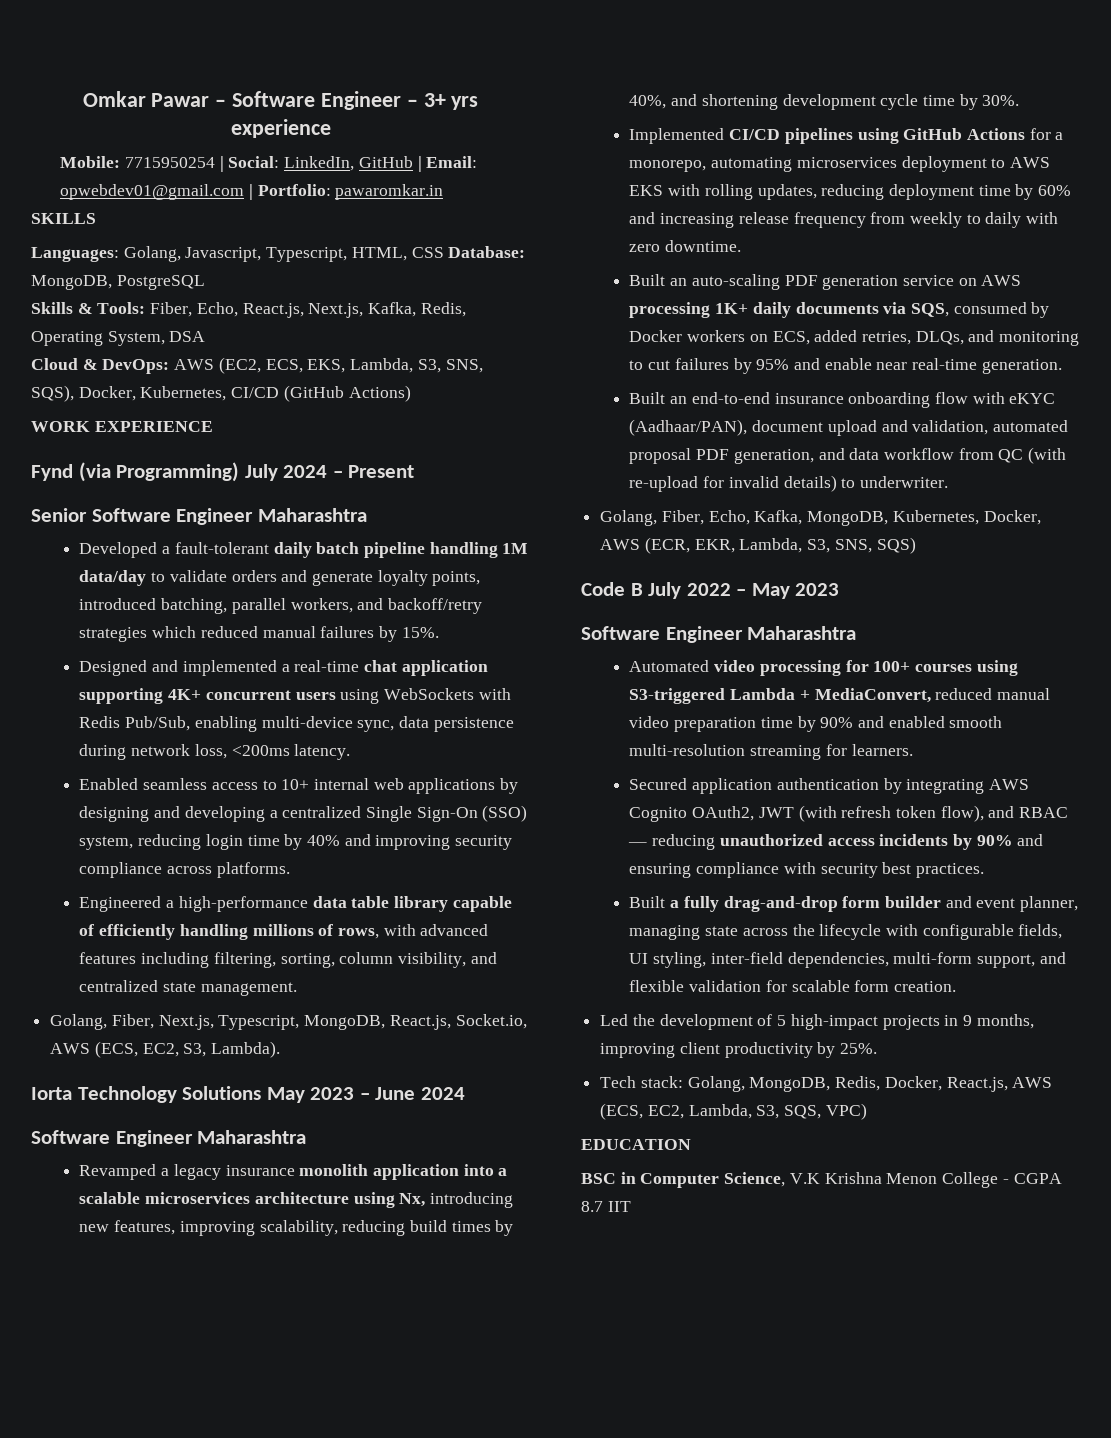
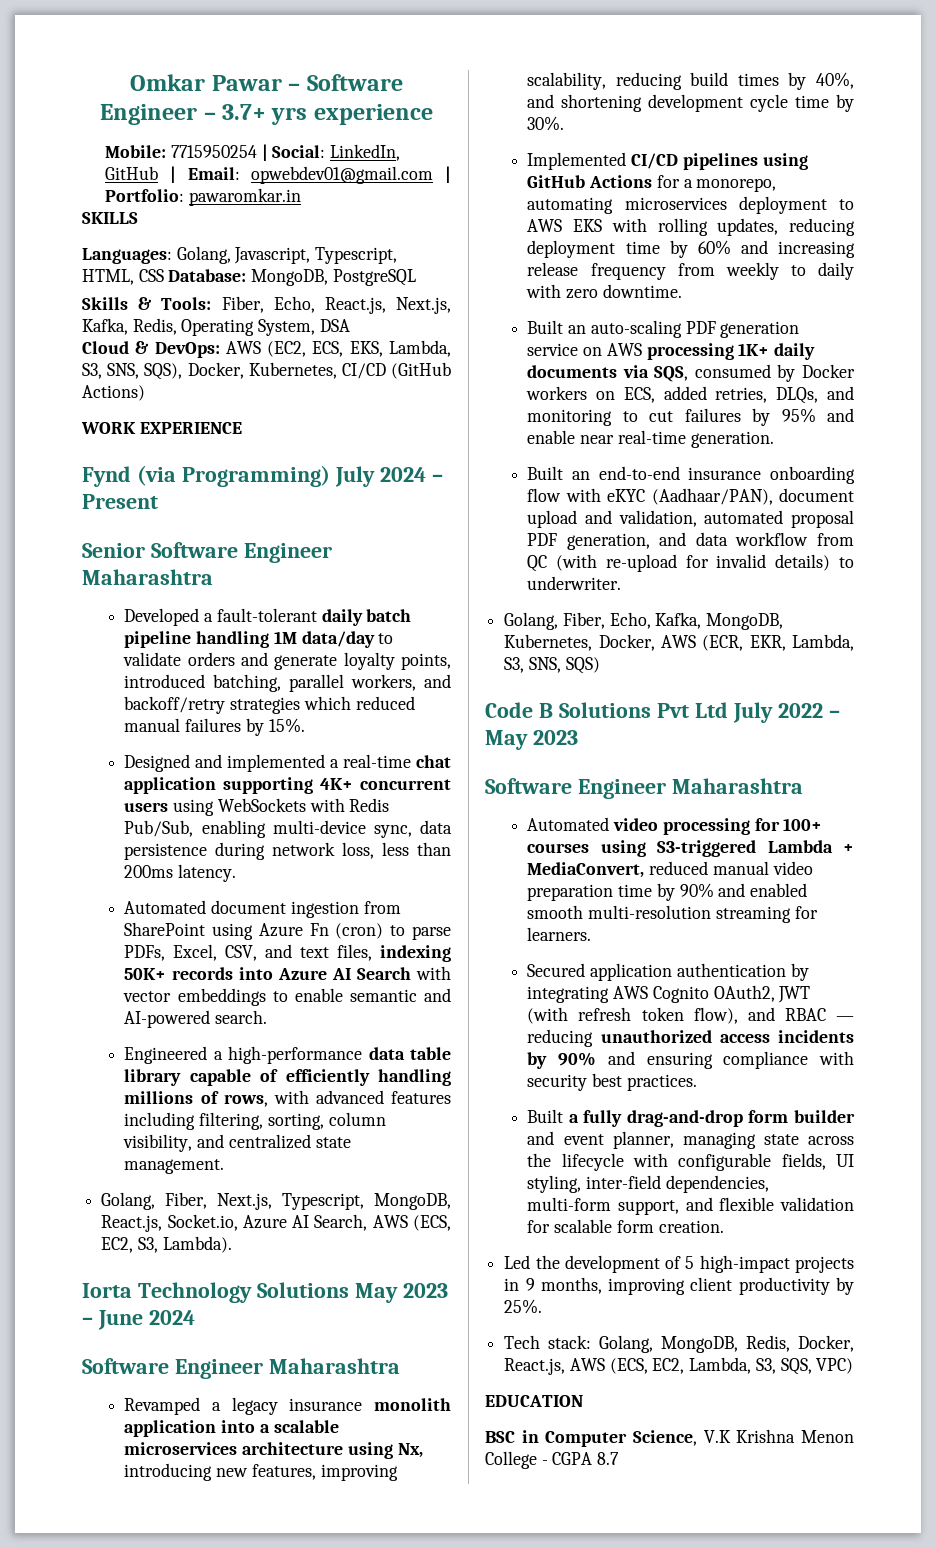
[423,93,446,107] 3+ -> [221,104,266,120] 3.7+
[231,744,351,760] [79,778,519,794] [79,805,528,822] [79,834,513,850] [79,862,290,878] <200ms latency. // Enabled seamless access to 10+ internal web applications by designing and developing a centralized Single Sign-On (SSO) system, reducing login time by 40% and improving security compliance across platforms. -> [382,842,451,856] [124,864,237,882] [124,900,401,918] [124,922,451,940] [124,944,451,962] [124,966,451,980] [123,988,451,1006] [124,1010,268,1028] less than 200ms latency. // Automated document ingestion from SharePoint using Azure Fn (cron) to parse PDFs, Excel, CSV, and text files, indexing 50K+ records into Azure AI Search with vector embeddings to enable semantic and AI-powered search.
(527, 1021) none -> [242,1214,368,1231] Azure AI Search,
(643, 589) none -> [558,702,728,718] Solutions Pvt Ltd
[607,1201,631,1212] IIT -> (620, 1458) none

